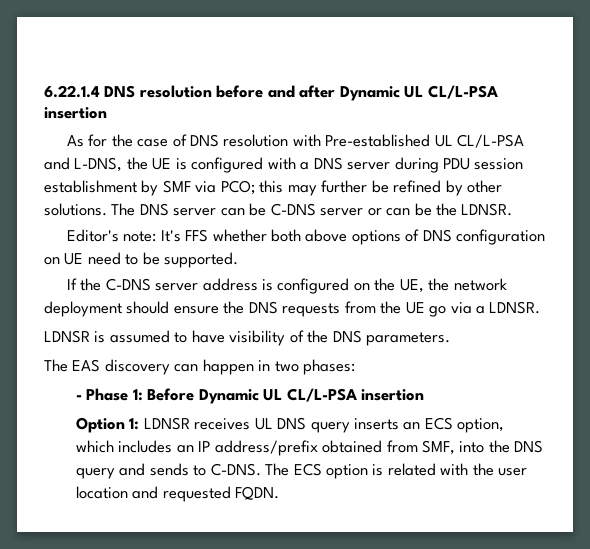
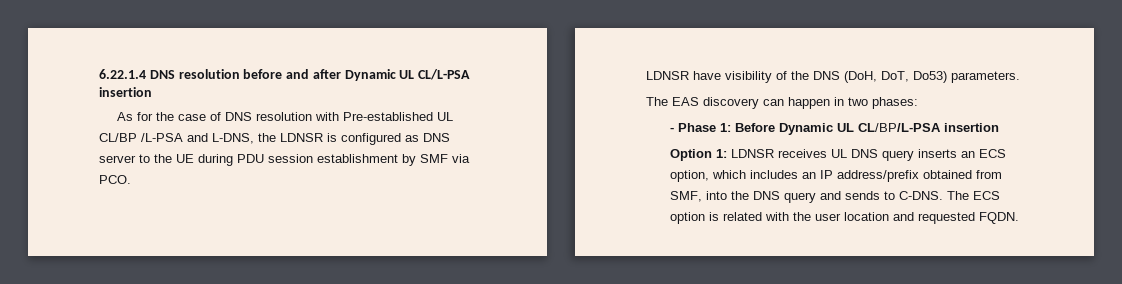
[457,134,525,148] CL/L-PSA -> [99,133,183,142] CL/BP /L-PSA
[152,157,391,173] UE is configured with a DNS server -> [280,133,450,145] [99,154,194,163] LDNSR is configured as DNS server to the UE
[220,180,503,196] [44,203,513,216] [66,229,546,245] [44,252,239,268] [66,278,507,294] [44,301,541,317] [44,330,188,343] PCO; this may further be refined by other solutions. The DNS server can be C-DNS server or can be the LDNSR. // Editor's note: It's FFS whether both above options of DNS configuration on UE need to be supported. // If the C-DNS server address is configured on the UE, the network deployment should ensure the DNS requests from the UE go via a LDNSR. // LDNSR is assumed to -> [99,175,131,184] [646,71,689,80] PCO. // LDNSR
(362, 336) none -> [844,71,947,83] (DoH, DoT, Do53)
[286,388,357,402] CL/L-PSA -> [857,123,941,132] CL/BP/L-PSA

